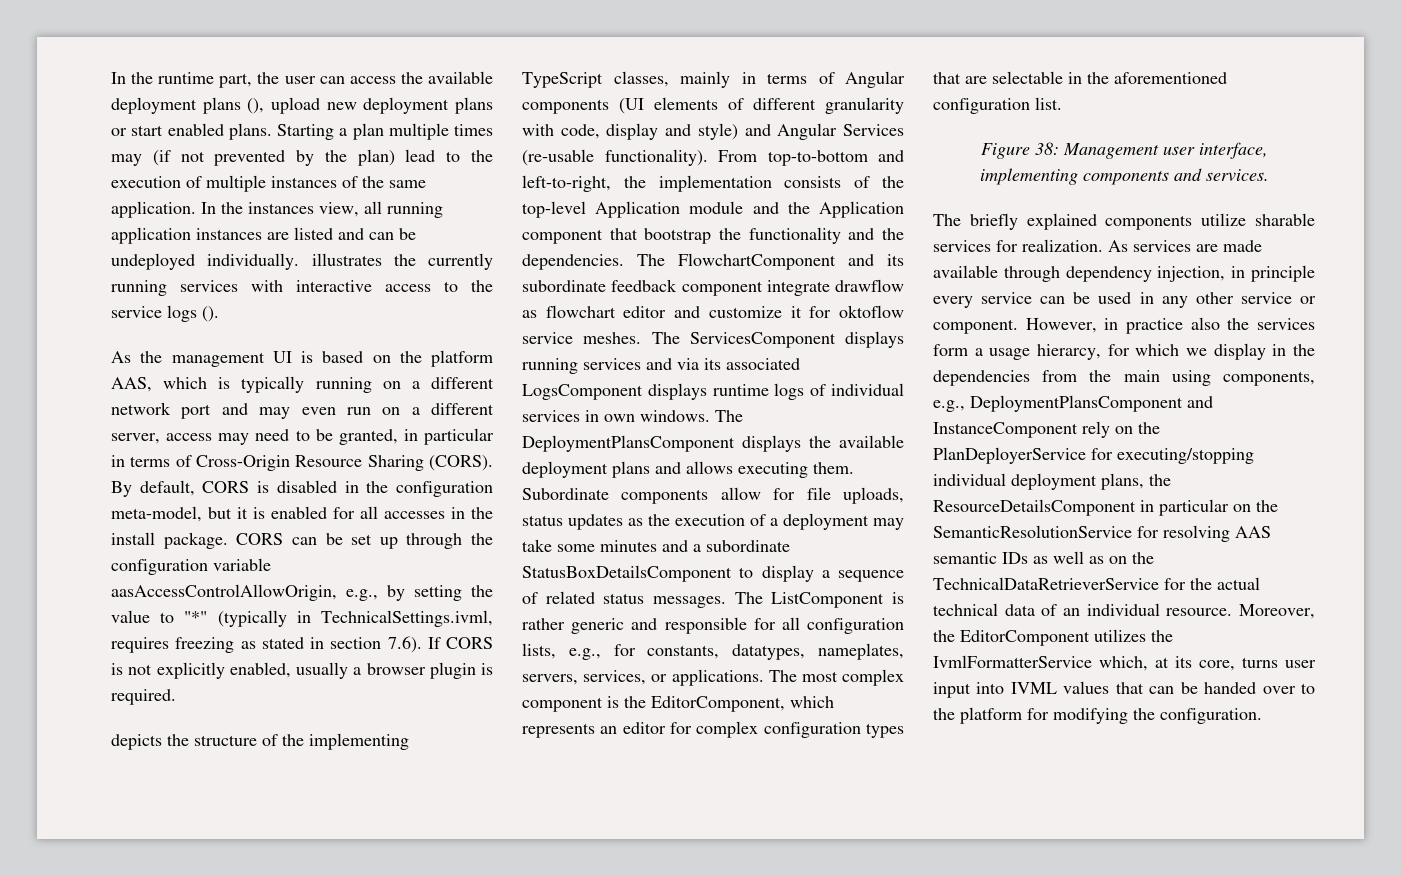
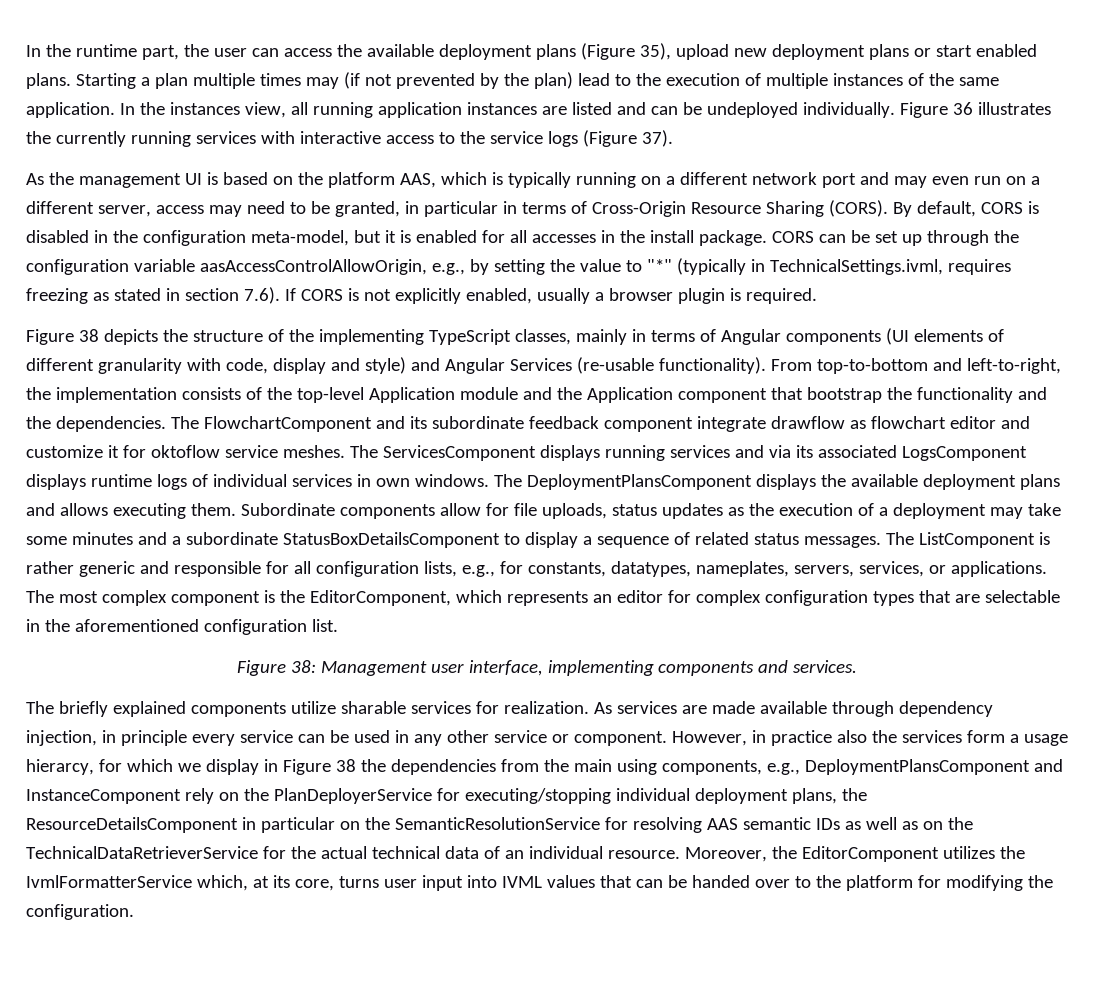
[247,98,265,114] (), -> [580,43,671,60] (Figure 35),
(300, 261) none -> [899,102,973,118] Figure 36
[202,306,219,322] (). -> [582,130,673,147] (Figure 37).
(176, 697) none -> [26,329,99,345] Figure 38
(1287, 350) none -> [282,759,356,775] Figure 38

